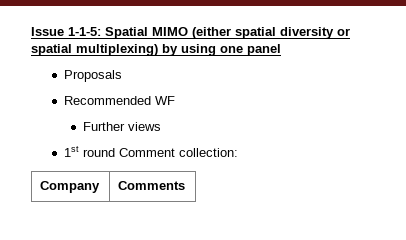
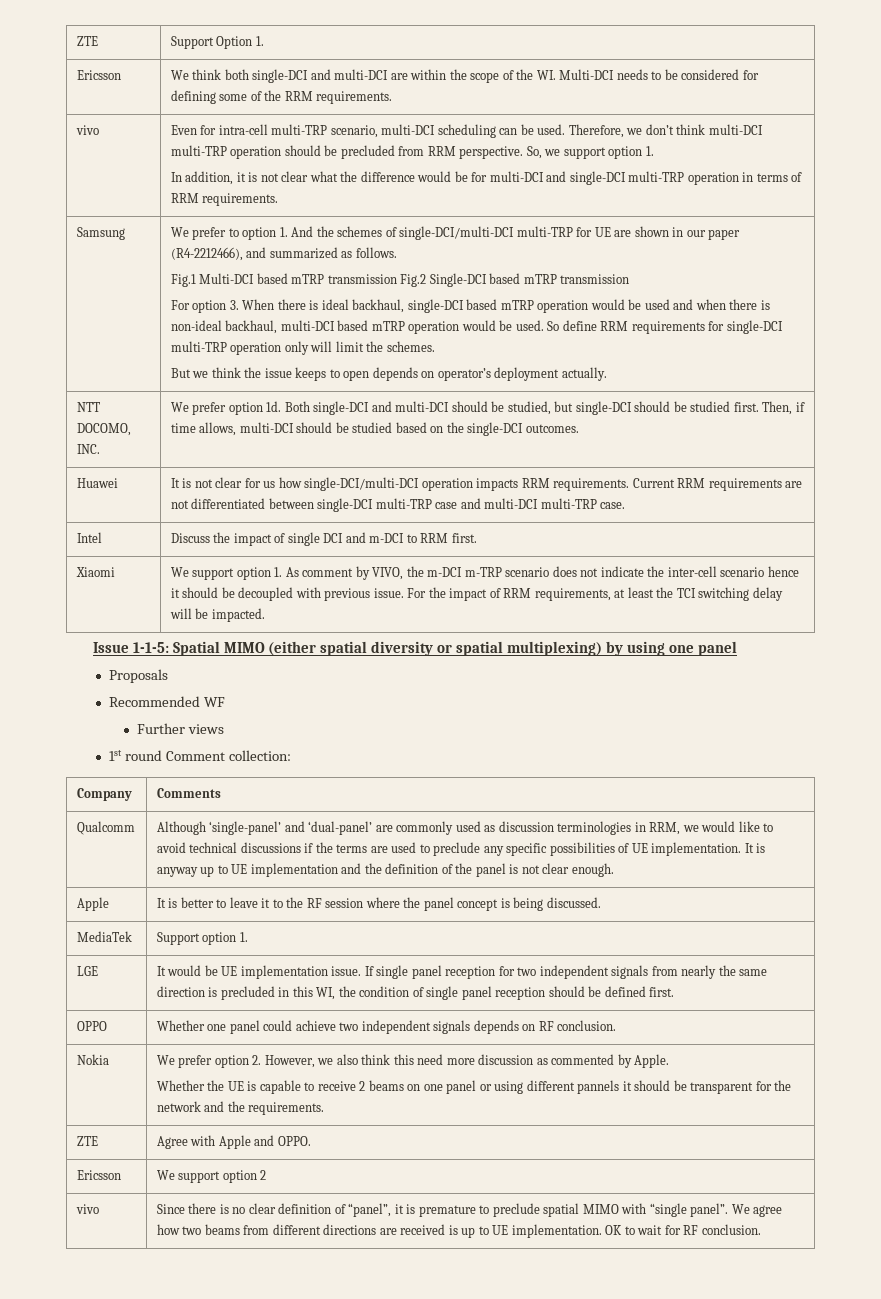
(31, 31) none -> [76,36,98,46] [170,36,264,49] [76,70,121,80] [170,69,759,83] [170,90,393,104] [75,125,99,135] [170,124,763,138] [170,145,654,159] [170,171,803,185] [170,193,279,206] [76,227,125,240] [170,226,741,240] [170,247,397,261] [170,273,630,287] [170,299,770,313] [170,320,783,334] [170,341,435,355] [170,367,607,381] [76,402,100,412] [76,423,131,436] [76,444,100,454] [170,401,805,415] [170,422,579,436] [76,478,118,488] [170,477,803,491] [170,498,626,512] [76,532,102,543] [170,532,477,546] [75,567,115,577] [170,566,799,580] [170,587,783,601] [169,608,265,622] ZTE | Support Option 1. // Ericsson | We think both single-DCI and multi-DCI are within the scope of the WI. Multi-DCI needs to be considered for defining some of the RRM requirements. // vivo | Even for intra-cell multi-TRP scenario, multi-DCI scheduling can be used. Therefore, we don’t think multi-DCI multi-TRP operation should be precluded from RRM perspective. So, we support option 1. // In addition, it is not clear what the difference would be for multi-DCI and single-DCI multi-TRP operation in terms of RRM requirements. // Samsung | We prefer to option 1. And the schemes of single-DCI/multi-DCI multi-TRP for UE are shown in our paper (R4-2212466), and summarized as follows. // Fig.1 Multi-DCI based mTRP transmission Fig.2 Single-DCI based mTRP transmission // For option 3. When there is ideal backhaul, single-DCI based mTRP operation would be used and when there is non-ideal backhaul, multi-DCI based mTRP operation would be used. So define RRM requirements for single-DCI multi-TRP operation only will limit the schemes. // But we think the issue keeps to open depends on operator’s deployment actually. // NTT DOCOMO, INC. | We prefer option 1d. Both single-DCI and multi-DCI should be studied, but single-DCI should be studied first. Then, if time allows, multi-DCI should be studied based on the single-DCI outcomes. // Huawei | It is not clear for us how single-DCI/multi-DCI operation impacts RRM requirements. Current RRM requirements are not differentiated between single-DCI multi-TRP case and multi-DCI multi-TRP case. // Intel | Discuss the impact of single DCI and m-DCI to RRM first. // Xiaomi | We support option 1. As comment by VIVO, the m-DCI m-TRP scenario does not indicate the inter-cell scenario hence it should be decoupled with previous issue. For the impact of RRM requirements, at least the TCI switching delay will be impacted. //
(186, 185) none -> [76,821,135,835] [156,821,774,835] [156,842,766,856] [156,863,614,877] [76,897,109,911] [156,897,601,911] [76,931,132,942] [156,932,248,945] [76,966,98,976] [156,965,768,979] [156,986,675,1000] [76,1021,107,1031] [156,1020,617,1034] [76,1054,109,1065] [156,1054,670,1068] [156,1080,792,1094] [156,1101,325,1115] [76,1136,98,1146] [156,1135,311,1149] [76,1170,121,1180] [156,1170,267,1183] [75,1204,99,1214] [156,1203,783,1217] [156,1224,761,1238] // Qualcomm | Although ‘single-panel’ and ‘dual-panel’ are commonly used as discussion terminologies in RRM, we would like to avoid technical discussions if the terms are used to preclude any specific possibilities of UE implementation. It is anyway up to UE implementation and the definition of the panel is not clear enough. // Apple | It is better to leave it to the RF session where the panel concept is being discussed. // MediaTek | Support option 1. // LGE | It would be UE implementation issue. If single panel reception for two independent signals from nearly the same direction is precluded in this WI, the condition of single panel reception should be defined first. // OPPO | Whether one panel could achieve two independent signals depends on RF conclusion. // Nokia | We prefer option 2. However, we also think this need more discussion as commented by Apple. // Whether the UE is capable to receive 2 beams on one panel or using different pannels it should be transparent for the network and the requirements. // ZTE | Agree with Apple and OPPO. // Ericsson | We support option 2 // vivo | Since there is no clear definition of “panel”, it is premature to preclude spatial MIMO with “single panel”. We agree how two beams from different directions are received is up to UE implementation. OK to wait for RF conclusion.

